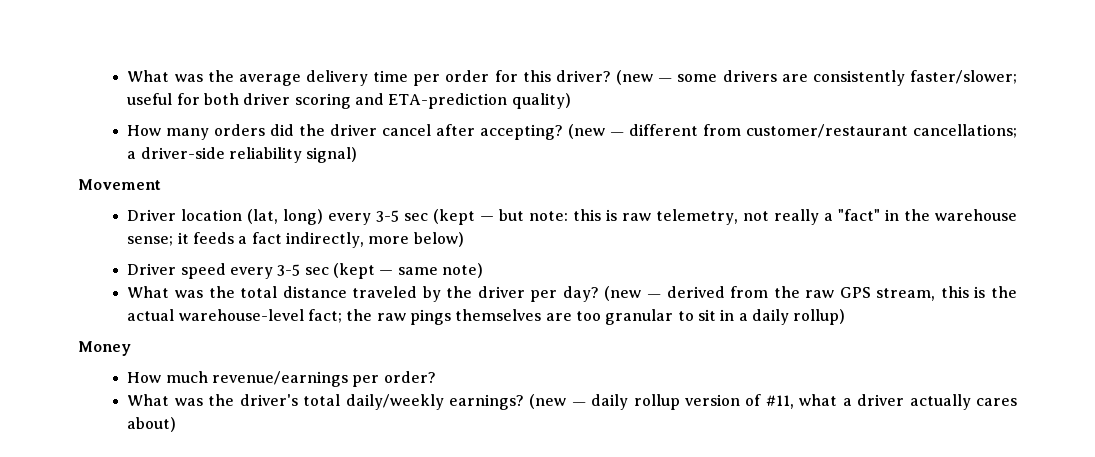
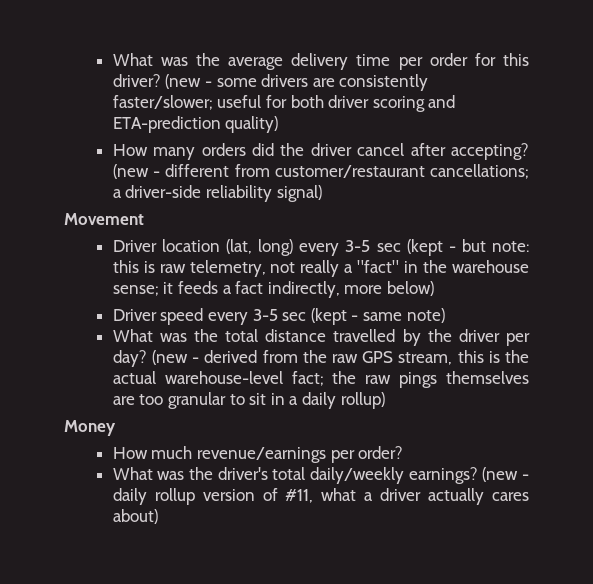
[658,78,673,82] — -> [204,81,212,87] -
[610,132,625,136] — -> [153,171,161,177] -
[480,216,495,221] — -> [448,246,456,252] -
[379,270,394,275] — -> [351,315,359,321] -
[352,286,418,298] traveled -> [333,329,396,342] travelled
[647,294,662,298] — -> [192,357,200,363] -
[571,402,586,406] — -> [522,474,529,480] -

